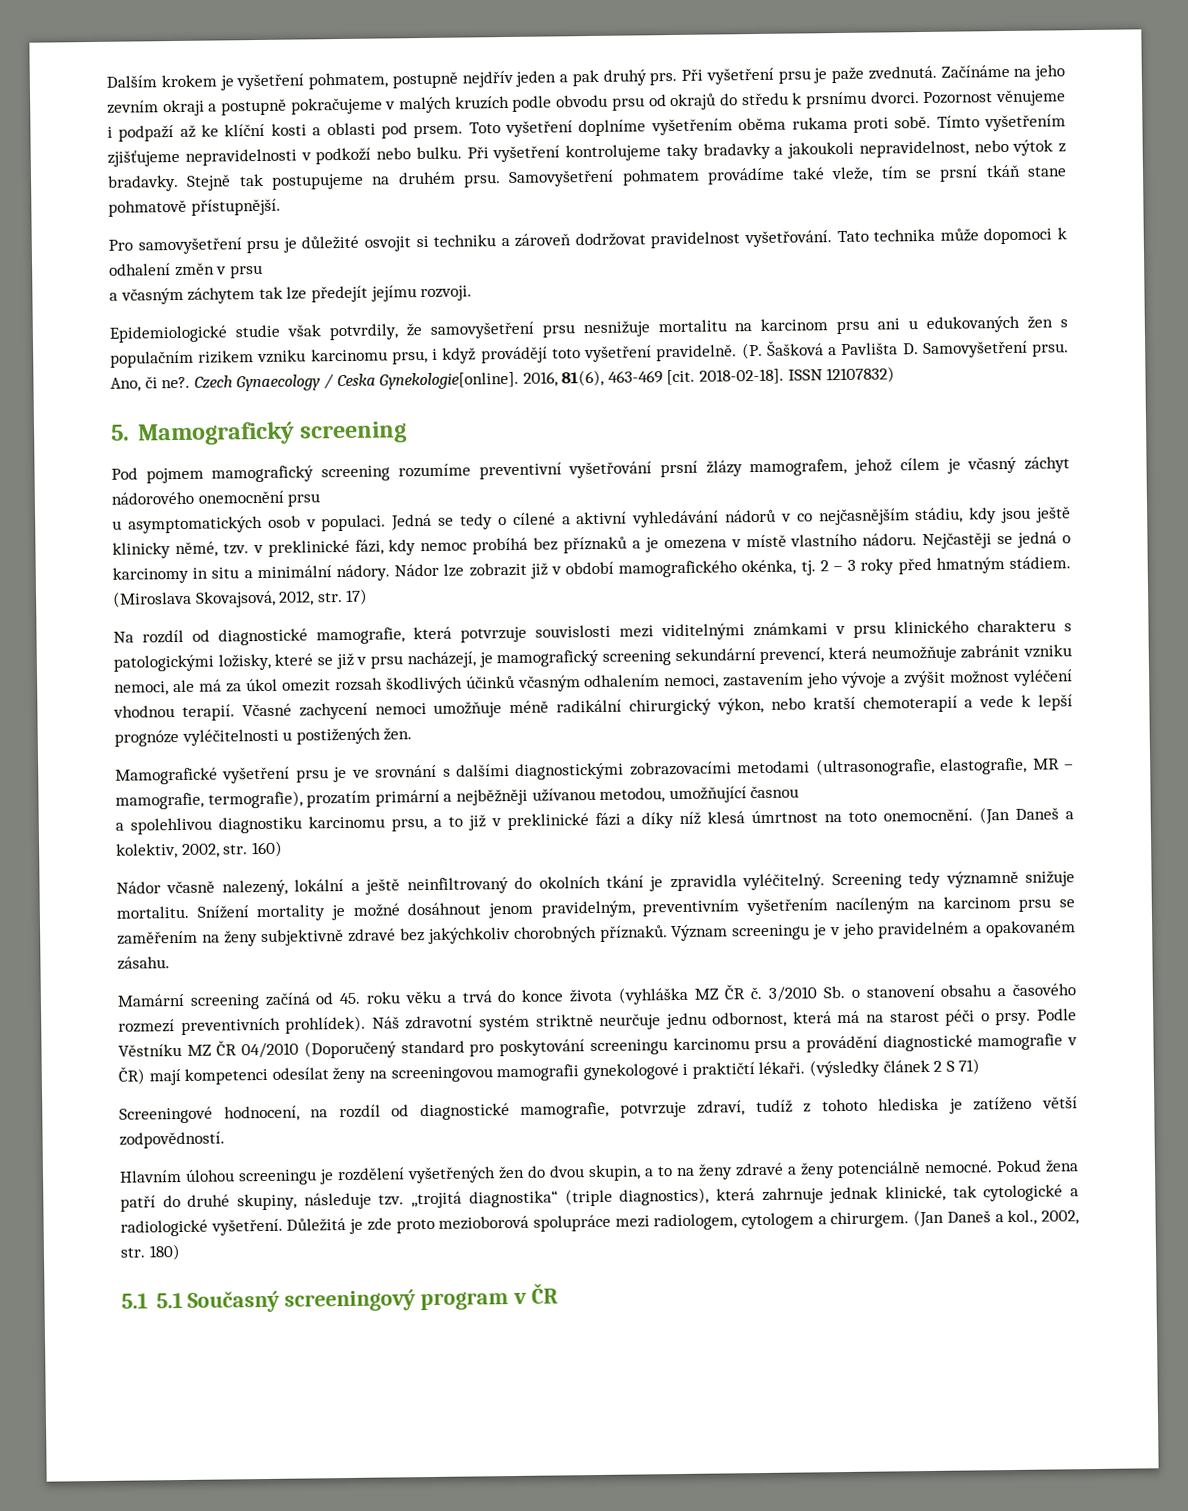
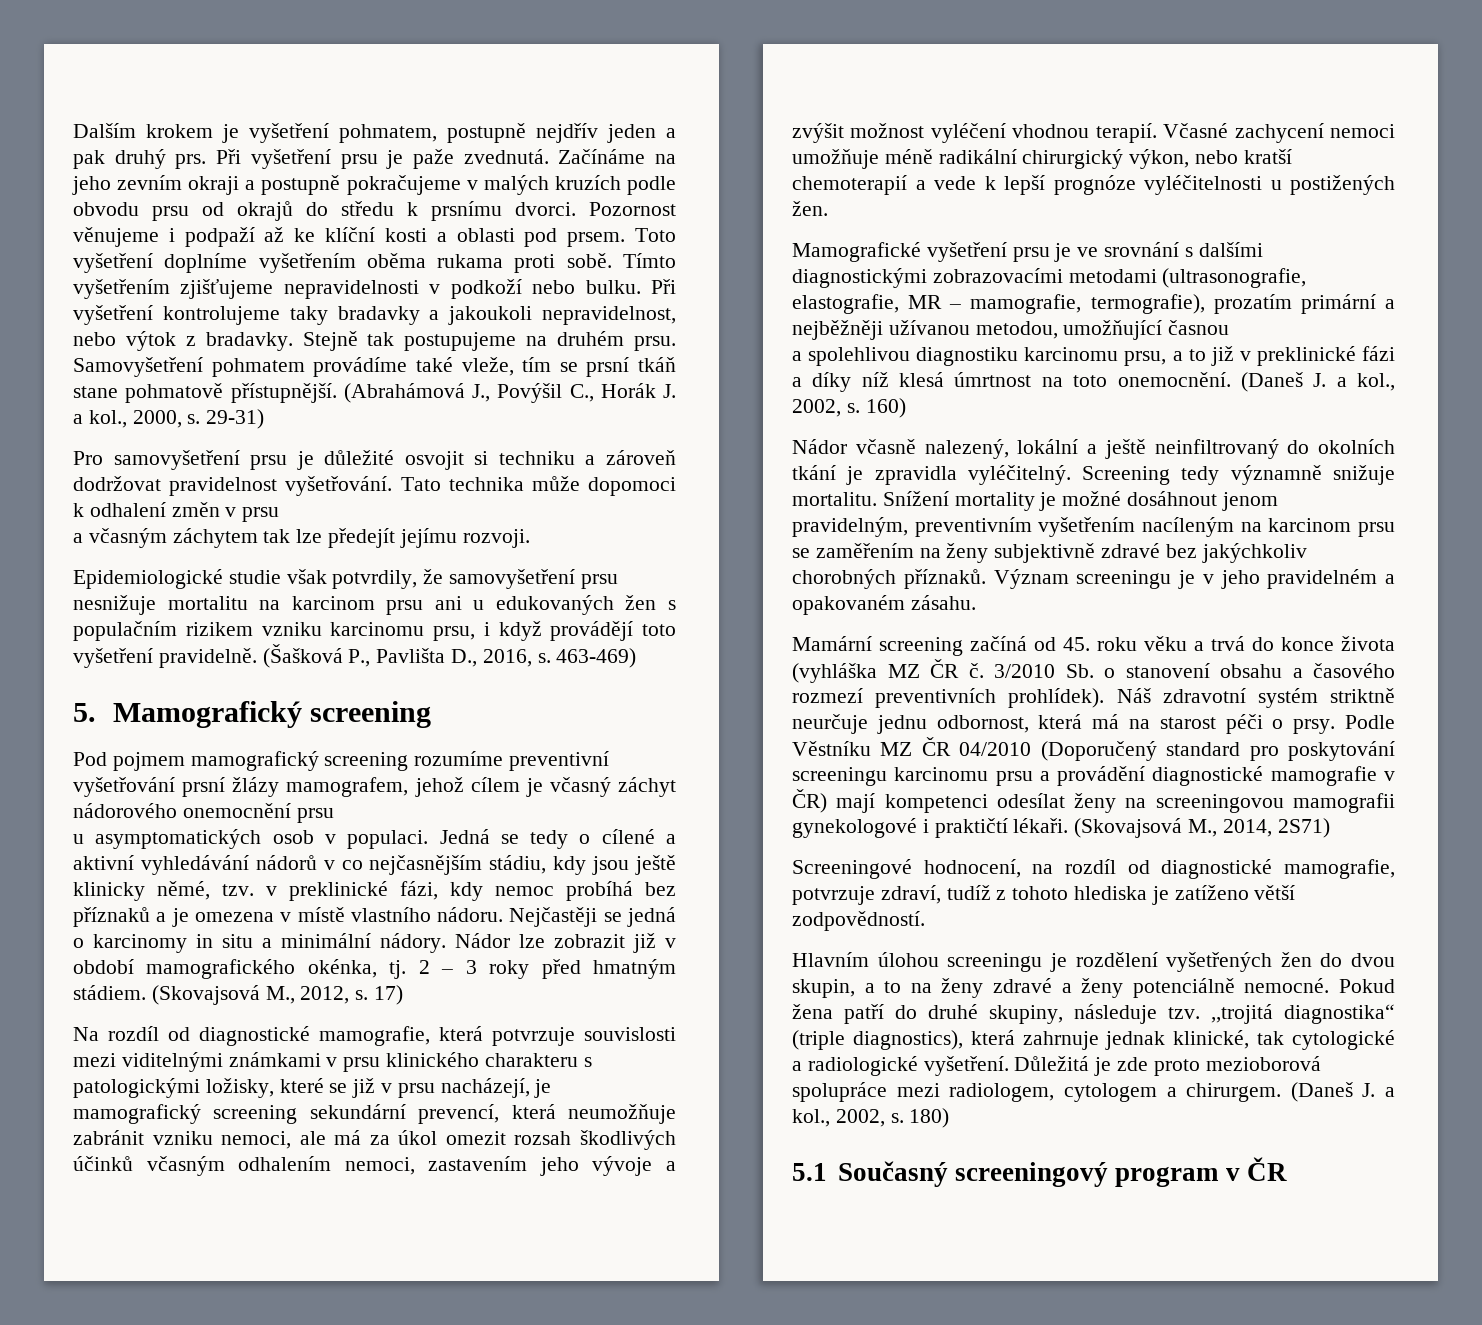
(281, 207) none -> [343,383,676,403] [73,409,265,429] (Abrahámová J., Povýšil C., Horák J. a kol., 2000, s. 29-31)
[741,340,1070,360] [110,366,896,392] (P. Šašková a Pavlišta D. Samovyšetření prsu. Ano, či ne?. Czech Gynaecology / Ceska Gynekologie[online]. 2016, 81(6), 463-469 [cit. 2018-02-18]. ISSN 12107832) -> [262,644,637,668] (Šašková P., Pavlišta D., 2016, s. 463-469)
[112,590,343,608] (Miroslava Skovajsová, 2012, str. -> [151,985,369,1005] (Skovajsová M., 2012, s.
[979,806,1075,825] [116,843,249,859] (Jan Daneš a kolektiv, 2002, str. -> [1240,372,1395,392] [792,399,860,417] (Daneš J. a kol., 2002, s.
[809,1058,981,1078] (výsledky článek 2 S 71) -> [1074,818,1330,838] (Skovajsová M., 2014, 2S71)
[913,1209,1080,1228] [120,1247,146,1258] (Jan Daneš a kol., 2002, str. -> [1290,1082,1395,1102] [792,1109,904,1127] (Daneš J. a kol., 2002, s.
[155,1291,183,1309] 5.1 -> (827, 1172) none

